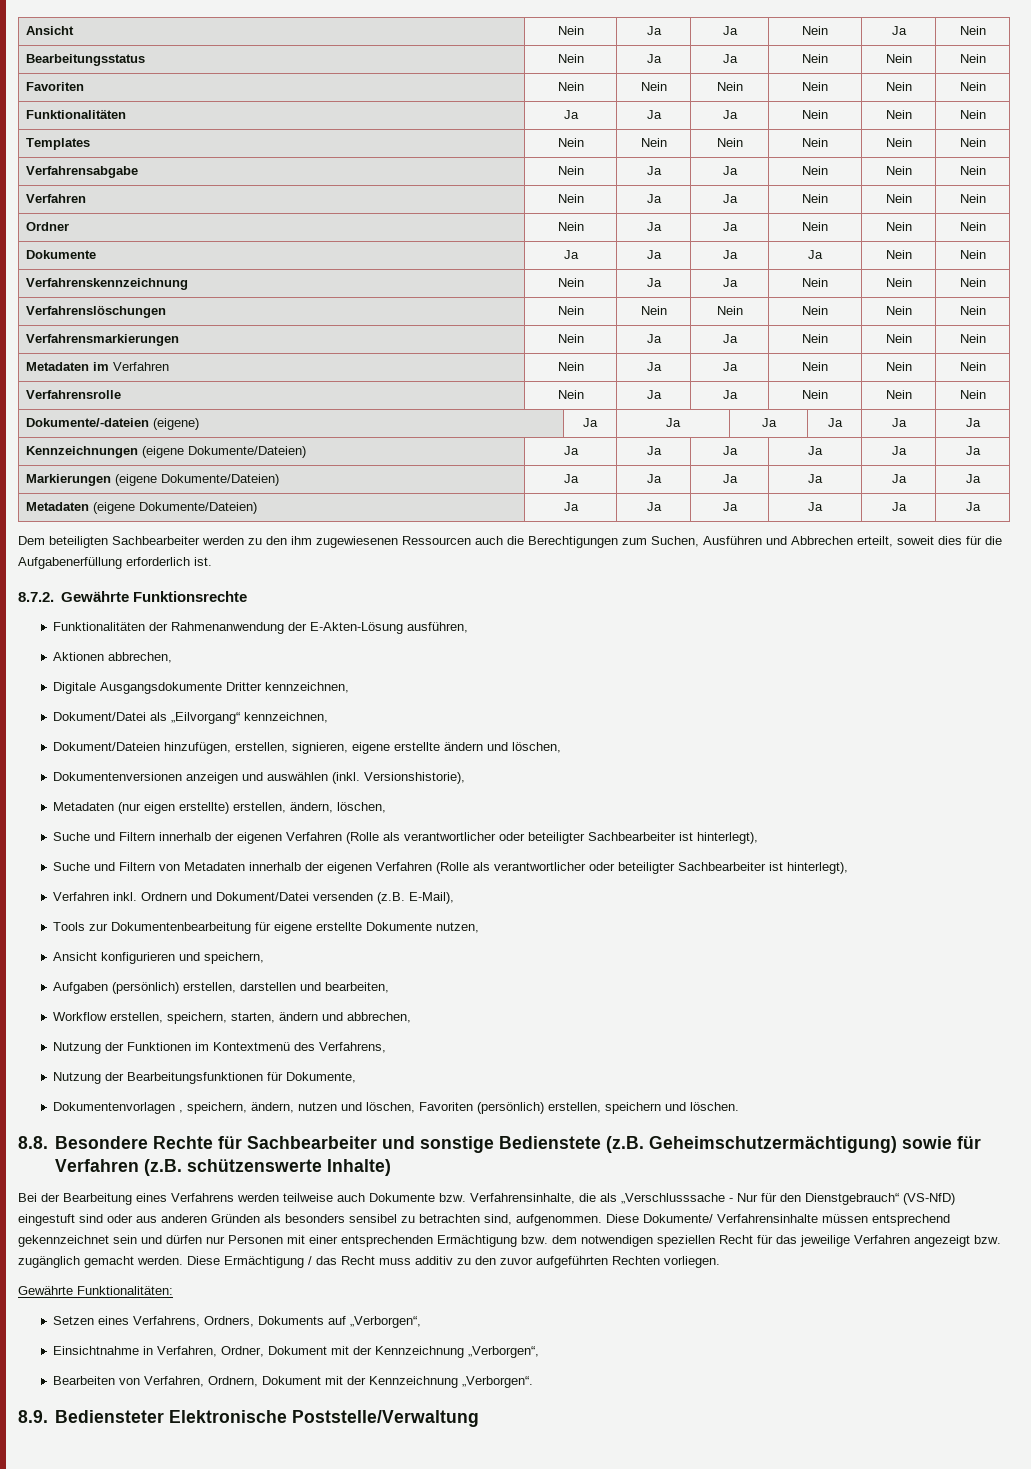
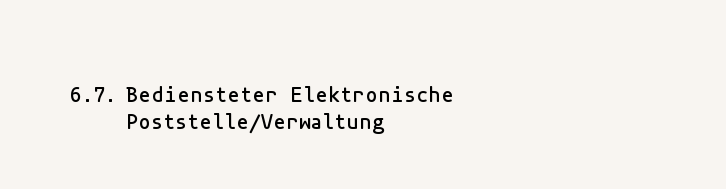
[26,26,75,35] [557,26,584,35] [646,26,662,35] [722,26,738,35] [802,26,828,35] [891,26,907,35] [959,26,986,35] [26,54,146,66] [557,54,584,63] [646,54,662,63] [722,54,738,63] [802,54,828,63] [885,54,912,63] [959,54,986,63] [26,82,85,91] [557,82,584,91] [640,82,667,91] [716,82,743,91] [802,82,828,91] [885,82,912,91] [959,82,986,91] [26,109,127,119] [563,110,579,119] [646,110,662,119] [722,110,738,119] [802,110,828,119] [885,110,912,119] [959,110,986,119] [26,138,91,150] [557,138,584,147] [640,138,667,147] [716,138,743,147] [802,138,828,147] [885,138,912,147] [959,138,986,147] [26,166,139,178] [557,166,584,175] [646,166,662,175] [722,166,738,175] [802,166,828,175] [885,166,912,175] [959,166,986,175] [26,194,87,203] [557,194,584,203] [646,194,662,203] [722,194,738,203] [802,194,828,203] [885,194,912,203] [959,194,986,203] [26,222,70,231] [557,222,584,231] [646,222,662,231] [722,222,738,231] [802,222,828,231] [885,222,912,231] [959,222,986,231] [26,250,97,259] [563,250,579,259] [646,250,662,259] [722,250,738,259] [808,250,823,259] [885,250,912,259] [959,250,986,259] [26,278,189,290] [557,278,584,287] [646,278,662,287] [722,278,738,287] [802,278,828,287] [885,278,912,287] [959,278,986,287] [26,305,167,318] [557,306,584,315] [640,306,667,315] [716,306,743,315] [802,306,828,315] [885,306,912,315] [959,306,986,315] [26,334,180,346] [557,334,584,343] [646,334,662,343] [722,334,738,343] [802,334,828,343] [885,334,912,343] [959,334,986,343] [26,362,170,371] [557,362,584,371] [646,362,662,371] [722,362,738,371] [802,362,828,371] [885,362,912,371] [959,362,986,371] [26,390,122,399] [557,390,584,399] [646,390,662,399] [722,390,738,399] [802,390,828,399] [885,390,912,399] [959,390,986,399] [26,418,200,430] [583,418,598,427] [666,418,681,427] [761,418,777,427] [827,418,843,427] [891,418,907,427] [965,418,981,427] [26,446,307,458] [563,446,579,455] [646,446,662,455] [722,446,738,455] [808,446,823,455] [891,446,907,455] [965,446,981,455] [26,474,280,486] [563,474,579,483] [646,474,662,483] [722,474,738,483] [808,474,823,483] [891,474,907,483] [965,474,981,483] [26,502,258,514] [563,502,579,511] [646,502,662,511] [722,502,738,511] [808,502,823,511] [891,502,907,511] [965,502,981,511] [18,536,1002,548] [18,557,212,569] [18,591,247,602] [52,622,468,634] [52,652,172,663] [52,682,349,694] [52,712,328,724] [52,742,561,754] [52,772,465,784] [52,802,386,814] [52,832,758,844] [52,862,848,874] [52,892,454,904] [52,922,479,934] [52,952,264,964] [52,982,389,994] [52,1012,411,1024] [52,1042,386,1054] [52,1072,356,1084] [52,1102,739,1114] [18,1136,981,1153] [54,1159,391,1176] [18,1193,955,1205] [18,1214,950,1226] [18,1235,1001,1247] [18,1256,720,1268] [18,1286,173,1295] [52,1316,421,1328] [52,1346,539,1358] [52,1376,533,1388] [18,1410,48,1423] Ansicht | Nein | Ja | Ja | Nein | Ja | Nein // Bearbeitungsstatus | Nein | Ja | Ja | Nein | Nein | Nein // Favoriten | Nein | Nein | Nein | Nein | Nein | Nein // Funktionalitäten | Ja | Ja | Ja | Nein | Nein | Nein // Templates | Nein | Nein | Nein | Nein | Nein | Nein // Verfahrensabgabe | Nein | Ja | Ja | Nein | Nein | Nein // Verfahren | Nein | Ja | Ja | Nein | Nein | Nein // Ordner | Nein | Ja | Ja | Nein | Nein | Nein // Dokumente | Ja | Ja | Ja | Ja | Nein | Nein // Verfahrenskennzeichnung | Nein | Ja | Ja | Nein | Nein | Nein // Verfahrenslöschungen | Nein | Nein | Nein | Nein | Nein | Nein // Verfahrensmarkierungen | Nein | Ja | Ja | Nein | Nein | Nein // Metadaten im Verfahren | Nein | Ja | Ja | Nein | Nein | Nein // Verfahrensrolle | Nein | Ja | Ja | Nein | Nein | Nein // Dokumente/-dateien (eigene) | Ja | Ja | Ja | Ja | Ja | Ja // Kennzeichnungen (eigene Dokumente/Dateien) | Ja | Ja | Ja | Ja | Ja | Ja // Markierungen (eigene Dokumente/Dateien) | Ja | Ja | Ja | Ja | Ja | Ja // Metadaten (eigene Dokumente/Dateien) | Ja | Ja | Ja | Ja | Ja | Ja // Dem beteiligten Sachbearbeiter werden zu den ihm zugewiesenen Ressourcen auch die Berechtigungen zum Suchen, Ausführen und Abbrechen erteilt, soweit dies für die Aufgabenerfüllung erforderlich ist. // 8.7.2. Gewährte Funktionsrechte // Funktionalitäten der Rahmenanwendung der E-Akten-Lösung ausführen, // Aktionen abbrechen, // Digitale Ausgangsdokumente Dritter kennzeichnen, // Dokument/Datei als „Eilvorgang“ kennzeichnen, // Dokument/Dateien hinzufügen, erstellen, signieren, eigene erstellte ändern und löschen, // Dokumentenversionen anzeigen und auswählen (inkl. Versionshistorie), // Metadaten (nur eigen erstellte) erstellen, ändern, löschen, // Suche und Filtern innerhalb der eigenen Verfahren (Rolle als verantwortlicher oder beteiligter Sachbearbeiter ist hinterlegt), // Suche und Filtern von Metadaten innerhalb der eigenen Verfahren (Rolle als verantwortlicher oder beteiligter Sachbearbeiter ist hinterlegt), // Verfahren inkl. Ordnern und Dokument/Datei versenden (z.B. E-Mail), // Tools zur Dokumentenbearbeitung für eigene erstellte Dokumente nutzen, // Ansicht konfigurieren und speichern, // Aufgaben (persönlich) erstellen, darstellen und bearbeiten, // Workflow erstellen, speichern, starten, ändern und abbrechen, // Nutzung der Funktionen im Kontextmenü des Verfahrens, // Nutzung der Bearbeitungsfunktionen für Dokumente, // Dokumentenvorlagen , speichern, ändern, nutzen und löschen, Favoriten (persönlich) erstellen, speichern und löschen. // 8.8. Besondere Rechte für Sachbearbeiter und sonstige Bedienstete (z.B. Geheimschutzermächtigung) sowie für Verfahren (z.B. schützenswerte Inhalte) // Bei der Bearbeitung eines Verfahrens werden teilweise auch Dokumente bzw. Verfahrensinhalte, die als „Verschlusssache - Nur für den Dienstgebrauch“ (VS-NfD) eingestuft sind oder aus anderen Gründen als besonders sensibel zu betrachten sind, aufgenommen. Diese Dokumente/ Verfahrensinhalte müssen entsprechend gekennzeichnet sein und dürfen nur Personen mit einer entsprechenden Ermächtigung bzw. dem notwendigen speziellen Recht für das jeweilige Verfahren angezeigt bzw. zugänglich gemacht werden. Diese Ermächtigung / das Recht muss additiv zu den zuvor aufgeführten Rechten vorliegen. // Gewährte Funktionalitäten: // Setzen eines Verfahrens, Ordners, Dokuments auf „Verborgen“, // Einsichtnahme in Verfahren, Ordner, Dokument mit der Kennzeichnung „Verborgen“, // Bearbeiten von Verfahren, Ordnern, Dokument mit der Kennzeichnung „Verborgen“. // 8.9. -> [70,87,116,102] 6.7.

